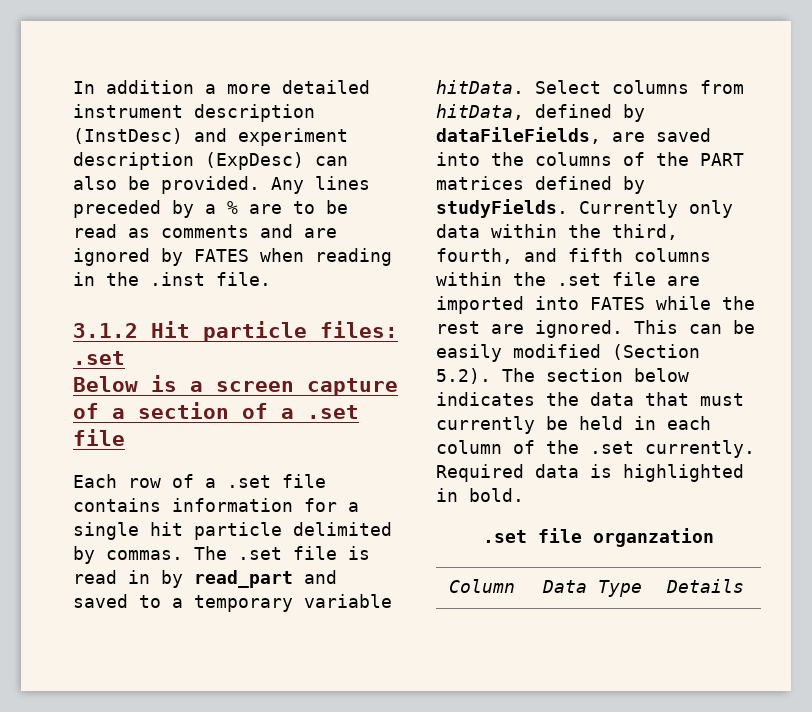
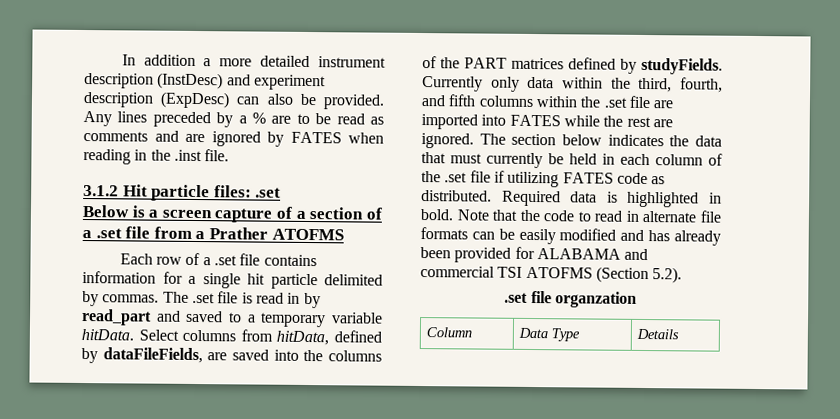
(125, 437) none -> [153,226,344,241] from a Prather ATOFMS
[634,320,755,334] [436,344,700,362] [436,368,491,384] This can be easily modified (Section 5.2). -> (474, 141) none
[645,440,755,458] currently. -> [469,170,666,188] [421,190,492,202] file if utilizing FATES code as distributed.
(524, 495) none -> [456,209,722,223] [420,227,721,246] [420,246,649,263] [420,266,683,284] Note that the code to read in alternate file formats can be easily modified and has already been provided for ALABAMA and commercial TSI ATOFMS (Section 5.2).

